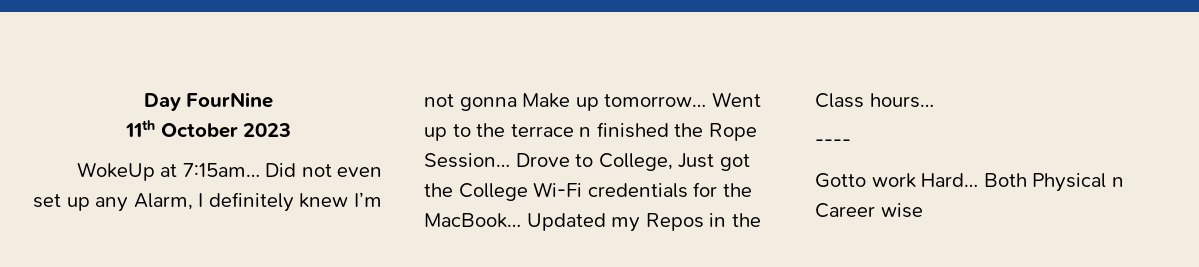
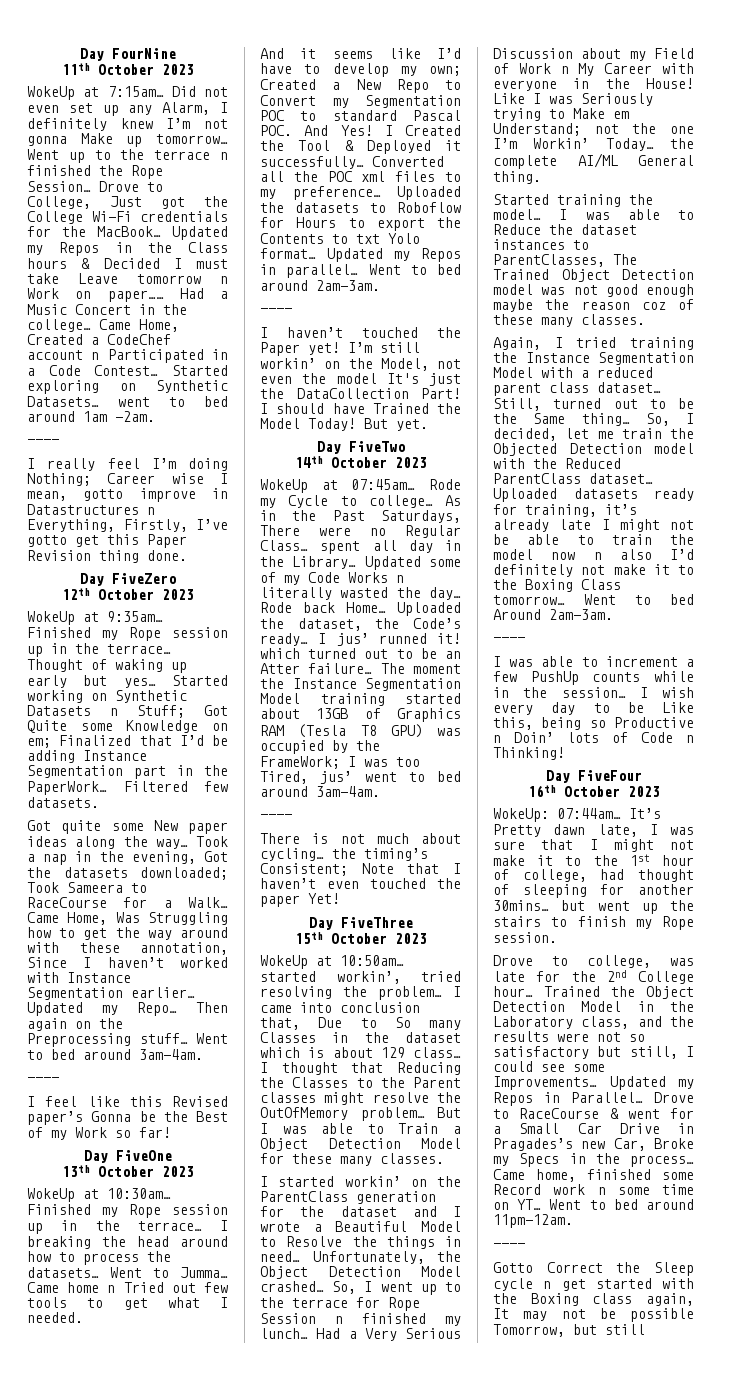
[869,93,934,108] [815,139,851,147] [815,173,1124,192] [815,203,923,218] hours… // ---- // Gotto work Hard… Both Physical n Career wise -> [27,258,228,269] [27,273,228,284] [27,288,228,302] [27,304,187,315] [27,319,179,332] [27,334,171,345] [27,349,228,363] [27,365,228,376] [27,380,228,394] [27,396,228,407] [27,411,155,422] [27,439,59,444] [27,458,228,471] [27,473,229,486] [27,488,229,502] [27,504,155,515] [27,519,228,532] [27,534,187,548] [27,550,187,563] [79,573,176,586] [61,588,194,600] [27,611,163,625] [27,627,228,641] [27,643,171,657] [27,659,187,673] [27,675,229,688] [27,690,187,703] [27,705,228,718] [27,720,228,733] [27,735,228,748] [27,750,147,763] [27,765,228,779] [27,781,228,795] [27,797,99,808] [27,820,228,834] [27,836,228,849] [27,851,228,865] [27,867,228,880] [27,882,147,893] [27,897,229,908] [27,912,228,925] [27,927,228,940] [27,942,228,955] [27,957,229,968] [27,972,131,983] [27,987,195,1000] [27,1002,228,1016] [27,1018,123,1031] [27,1033,228,1047] [27,1049,203,1060] [27,1077,59,1082] [27,1096,228,1107] [27,1111,228,1125] [27,1127,171,1140] [83,1150,172,1163] [61,1165,194,1177] [27,1188,171,1202] [27,1204,228,1218] [27,1220,228,1234] [27,1236,228,1249] [27,1251,171,1265] [27,1267,228,1278] [27,1282,228,1293] [27,1297,228,1310] [27,1312,83,1323] [260,48,461,59] [260,63,461,77] [260,79,461,93] [260,95,461,108] [260,110,461,121] [260,125,461,136] [260,140,461,154] [260,156,444,169] [260,171,461,182] [260,186,461,200] [260,202,461,213] [260,217,461,231] [260,233,420,244] [260,248,461,262] [260,264,461,278] [260,280,380,291] [260,308,292,313] [260,327,461,338] [260,342,420,356] [260,358,461,371] [260,373,461,386] [260,388,461,399] [260,403,461,414] [260,418,428,431] [316,441,405,454] [294,456,427,468] [260,479,461,493] [260,495,461,508] [260,510,461,523] [260,525,461,538] [260,540,461,554] [260,556,461,570] [260,572,404,585] [260,587,461,600] [260,602,461,616] [260,618,461,631] [260,633,461,646] [260,648,461,659] [260,663,461,674] [260,678,461,691] [260,693,461,706] [260,708,461,722] [260,724,461,738] [260,740,380,754] [260,756,420,769] [260,771,461,784] [260,786,380,797] [260,814,292,819] [260,833,461,844] [260,848,428,861] [260,863,461,876] [260,878,461,889] [260,893,340,907] [308,917,413,930] [294,932,427,944] [260,955,404,969] [260,971,461,984] [260,986,461,1000] [260,1002,420,1013] [260,1017,461,1030] [260,1032,461,1043] [260,1047,461,1058] [260,1062,461,1075] [260,1077,461,1088] [260,1092,461,1105] [260,1107,461,1121] [260,1123,461,1134] [260,1138,461,1151] [260,1153,444,1166] [260,1176,461,1187] [260,1191,436,1204] [260,1206,461,1217] [260,1221,461,1232] [260,1236,461,1249] [260,1251,461,1264] [260,1266,461,1279] [260,1281,461,1295] [260,1297,420,1311] [260,1313,461,1326] [260,1328,461,1341] [493,48,694,61] [493,63,694,76] [493,78,694,91] [493,93,653,106] [493,108,629,121] [493,123,694,136] [493,138,694,151] [493,153,694,169] [493,171,541,184] [493,194,653,207] [493,209,694,220] [493,224,637,235] [493,239,589,250] [493,254,637,267] [493,269,694,282] [493,284,694,297] [493,299,694,312] [493,314,645,327] [493,337,694,350] [493,352,694,365] [493,367,653,378] [493,382,661,396] [493,398,694,411] [493,413,694,426] [493,428,694,441] [493,443,694,456] [493,458,621,469] [493,473,653,484] [493,488,694,502] [493,504,637,517] [493,519,694,532] [493,534,694,545] [493,549,694,560] [493,564,694,577] [493,579,621,592] [493,594,694,605] [493,609,613,620] [493,637,525,642] [493,656,694,667] [493,671,694,685] [493,687,694,698] [493,702,694,715] [493,717,694,730] [493,732,694,743] [493,747,565,760] [545,770,642,783] [527,785,660,797] [493,808,661,822] [493,824,694,837] [493,839,694,852] [493,854,694,866] [493,869,694,882] [493,884,694,898] [493,900,694,914] [493,916,694,930] [493,932,557,943] [493,955,694,968] [493,970,694,984] [493,986,694,999] [493,1001,694,1012] [493,1016,694,1029] [493,1031,645,1042] [493,1046,694,1059] [493,1061,605,1072] [493,1076,694,1090] [493,1092,694,1106] [493,1108,694,1119] [493,1123,694,1134] [493,1138,694,1151] [493,1153,694,1167] [493,1169,694,1182] [493,1184,694,1195] [493,1199,694,1210] [493,1214,573,1228] [493,1243,525,1248] [493,1262,694,1276] [493,1278,694,1291] [493,1293,694,1306] [493,1308,694,1322] [493,1324,645,1337] hours & Decided I must take Leave tomorrow n Work on paper…… Had a Music Concert in the college… Came Home, Created a CodeChef account n Participated in a Code Contest… Started exploring on Synthetic Datasets… went to bed around 1am -2am. // ---- // I really feel I’m doing Nothing; Career wise I mean, gotto improve in Datastructures n Everything, Firstly, I’ve gotto get this Paper Revision thing done. // Day FiveZero // 12th October 2023 // WokeUp at 9:35am… Finished my Rope session up in the terrace… Thought of waking up early but yes… Started working on Synthetic Datasets n Stuff; Got Quite some Knowledge on em; Finalized that I’d be adding Instance Segmentation part in the PaperWork… Filtered few datasets. // Got quite some New paper ideas along the way… Took a nap in the evening, Got the datasets downloaded; Took Sameera to RaceCourse for a Walk… Came Home, Was Struggling how to get the way around with these annotation, Since I haven’t worked with Instance Segmentation earlier… Updated my Repo… Then again on the Preprocessing stuff… Went to bed around 3am-4am. // ---- // I feel like this Revised paper’s Gonna be the Best of my Work so far! // Day FiveOne // 13th October 2023 // WokeUp at 10:30am… Finished my Rope session up in the terrace… I breaking the head around how to process the datasets… Went to Jumma… Came home n Tried out few tools to get what I needed. // And it seems like I’d have to develop my own; Created a New Repo to Convert my Segmentation POC to standard Pascal POC. And Yes! I Created the Tool & Deployed it successfully… Converted all the POC xml files to my preference… Uploaded the datasets to Roboflow for Hours to export the Contents to txt Yolo format… Updated my Repos in parallel… Went to bed around 2am-3am. // ---- // I haven’t touched the Paper yet! I’m still workin’ on the Model, not even the model It's just the DataCollection Part! I should have Trained the Model Today! But yet. // Day FiveTwo // 14th October 2023 // WokeUp at 07:45am… Rode my Cycle to college… As in the Past Saturdays, There were no Regular Class… spent all day in the Library… Updated some of my Code Works n literally wasted the day… Rode back Home… Uploaded the dataset, the Code’s ready… I jus’ runned it! which turned out to be an Atter failure… The moment the Instance Segmentation Model training started about 13GB of Graphics RAM (Tesla T8 GPU) was occupied by the FrameWork; I was too Tired, jus’ went to bed around 3am-4am. // ---- // There is not much about cycling… the timing’s Consistent; Note that I haven’t even touched the paper Yet! // Day FiveThree // 15th October 2023 // WokeUp at 10:50am… started workin’, tried resolving the problem… I came into conclusion that, Due to So many Classes in the dataset which is about 129 class… I thought that Reducing the Classes to the Parent classes might resolve the OutOfMemory problem… But I was able to Train a Object Detection Model for these many classes. // I started workin’ on the ParentClass generation for the dataset and I wrote a Beautiful Model to Resolve the things in need… Unfortunately, the Object Detection Model crashed… So, I went up to the terrace for Rope Session n finished my lunch… Had a Very Serious Discussion about my Field of Work n My Career with everyone in the House! Like I was Seriously trying to Make em Understand; not the one I’m Workin’ Today… the complete AI/ML General thing. // Started training the model… I was able to Reduce the dataset instances to ParentClasses, The Trained Object Detection model was not good enough maybe the reason coz of these many classes. // Again, I tried training the Instance Segmentation Model with a reduced parent class dataset… Still, turned out to be the Same thing… So, I decided, let me train the Objected Detection model with the Reduced ParentClass dataset… Uploaded datasets ready for training, it’s already late I might not be able to train the model now n also I’d definitely not make it to the Boxing Class tomorrow… Went to bed Around 2am-3am. // ---- // I was able to increment a few PushUp counts while in the session… I wish every day to be Like this, being so Productive n Doin’ lots of Code n Thinking! // Day FiveFour // 16th October 2023 // WokeUp: 07:44am… It’s Pretty dawn late, I was sure that I might not make it to the 1st hour of college, had thought of sleeping for another 30mins… but went up the stairs to finish my Rope session. // Drove to college, was late for the 2nd College hour… Trained the Object Detection Model in the Laboratory class, and the results were not so satisfactory but still, I could see some Improvements… Updated my Repos in Parallel… Drove to RaceCourse & went for a Small Car Drive in Pragades’s new Car, Broke my Specs in the process… Came home, finished some Record work n some time on YT… Went to bed around 11pm-12am. // ---- // Gotto Correct the Sleep cycle n get started with the Boxing class again, It may not be possible Tomorrow, but still

